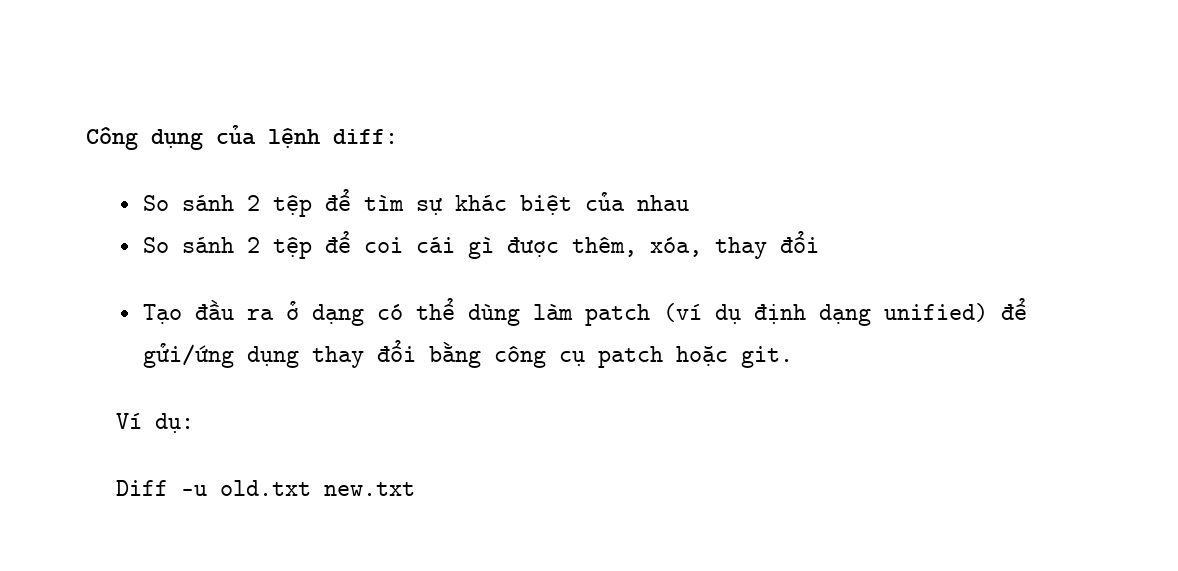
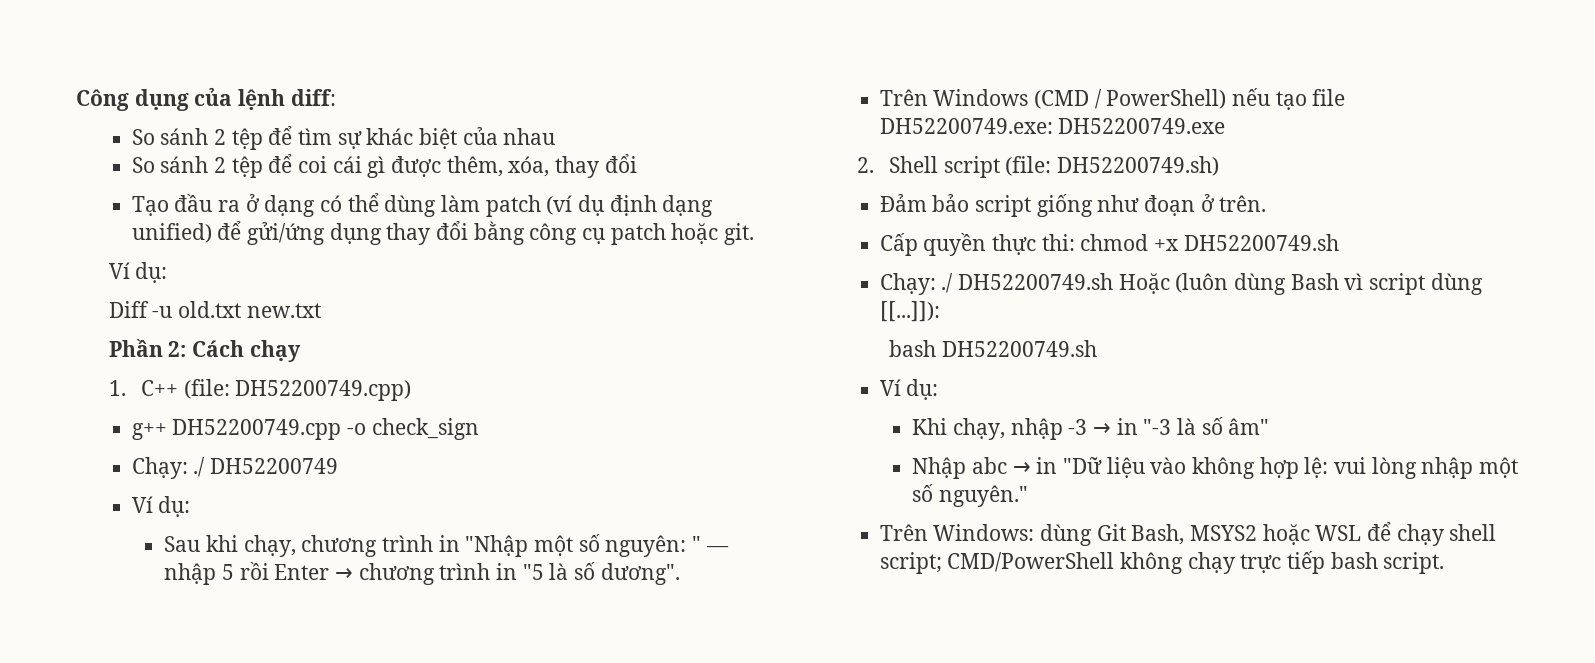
(416, 489) none -> [108,339,301,362] [108,379,412,401] [131,418,479,440] [131,457,338,479] [131,496,191,517] [164,534,729,557] [164,562,680,585] [879,88,1346,110] [879,118,1226,134] [856,156,1220,178] [879,194,1267,217] [879,233,1339,256] [879,273,1483,295] [879,301,940,322] [889,340,1097,357] [879,379,939,400] [912,417,1270,440] [912,457,1518,479] [912,484,1028,507] [879,522,1497,546] [879,551,1445,574] // Phần 2: Cách chạy // 1. C++ (file: DH52200749.cpp) // g++ DH52200749.cpp -o check_sign // Chạy: ./ DH52200749 // Ví dụ: // Sau khi chạy, chương trình in "Nhập một số nguyên: " — nhập 5 rồi Enter → chương trình in "5 là số dương". // Trên Windows (CMD / PowerShell) nếu tạo file DH52200749.exe: DH52200749.exe // 2. Shell script (file: DH52200749.sh) // Đảm bảo script giống như đoạn ở trên. // Cấp quyền thực thi: chmod +x DH52200749.sh // Chạy: ./ DH52200749.sh Hoặc (luôn dùng Bash vì script dùng [[...]]): // bash DH52200749.sh // Ví dụ: // Khi chạy, nhập -3 → in "-3 là số âm" // Nhập abc → in "Dữ liệu vào không hợp lệ: vui lòng nhập một số nguyên." // Trên Windows: dùng Git Bash, MSYS2 hoặc WSL để chạy shell script; CMD/PowerShell không chạy trực tiếp bash script.

